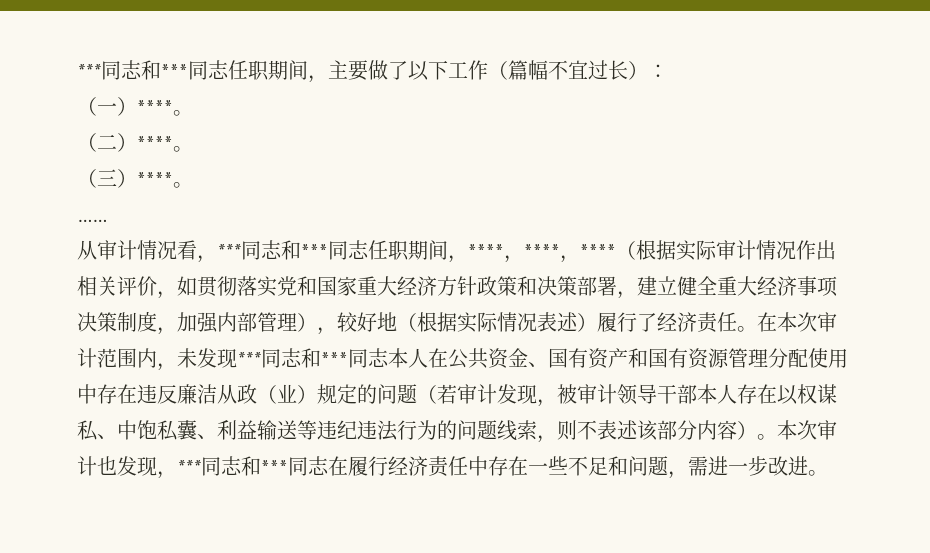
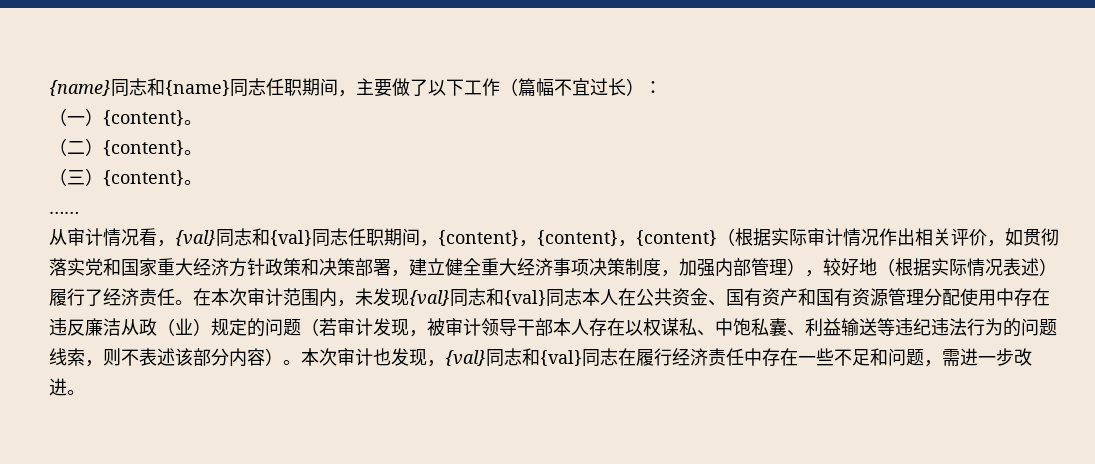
[77,60,188,80] ***同志和*** -> [49,78,230,97] {name}同志和{name}
[137,100,173,114] **** -> [103,110,184,126] {content}
[137,136,173,150] **** -> [103,140,184,156] {content}
[137,172,173,186] **** -> [103,170,184,186] {content}
[217,240,616,263] ***同志和***同志任职期间，****，****，**** -> [175,228,717,247] {val}同志和{val}同志任职期间，{content}，{content}，{content}
[237,348,348,368] ***同志和*** -> [409,288,546,307] {val}同志和{val}
[177,456,288,476] ***同志和*** -> [445,348,582,367] {val}同志和{val}

